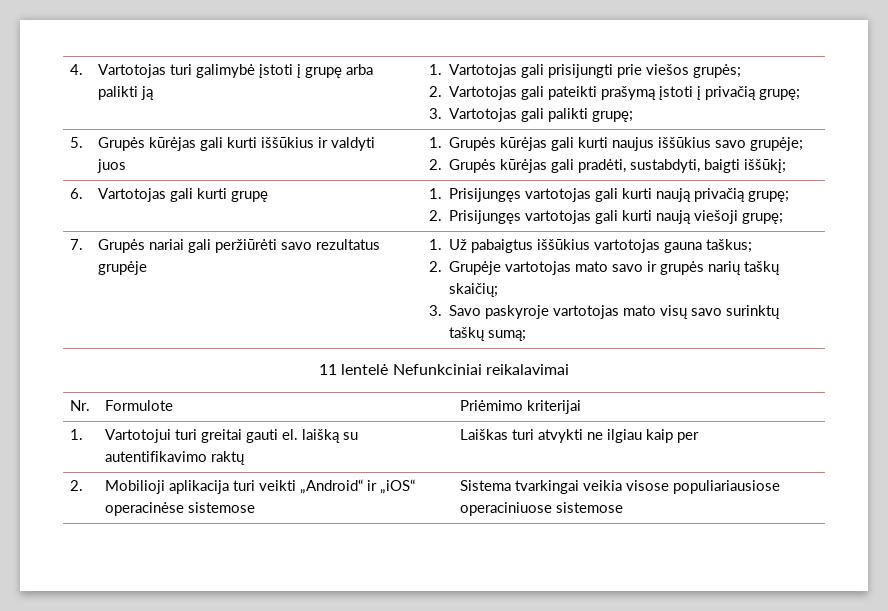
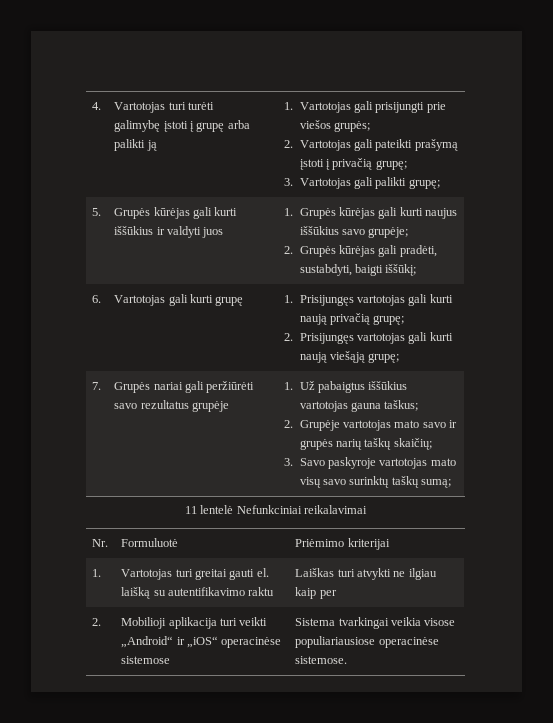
[196,64,256,78] galimybė -> [187,102,214,110] [114,120,161,132] turėti galimybę
[694,210,739,224] viešoji -> [330,351,366,363] viešąją
[105,400,174,411] Formulote -> [121,538,179,547] Formuluotė
[105,429,172,443] Vartotojui -> [121,569,173,580] Vartotojas
[211,451,246,465] raktų -> [248,587,275,596] raktu
[460,502,624,516] operaciniuose sistemose -> [378,637,439,648] [295,656,348,664] operacinėse sistemose.

